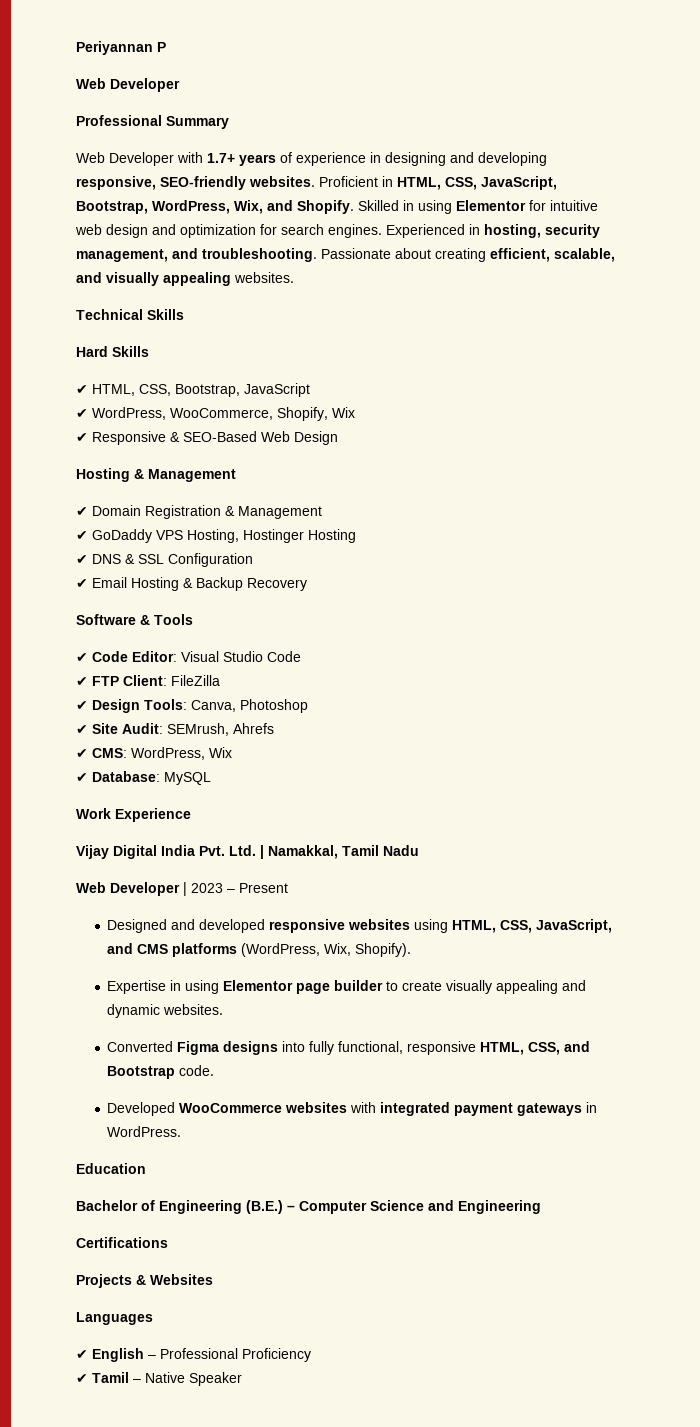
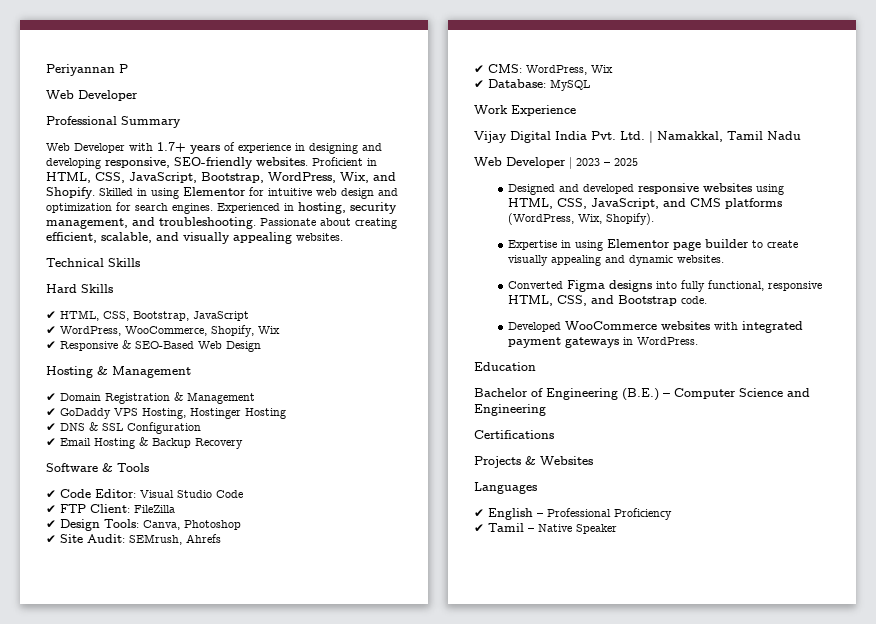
[239,883,288,893] Present -> [614,158,638,166] 2025

